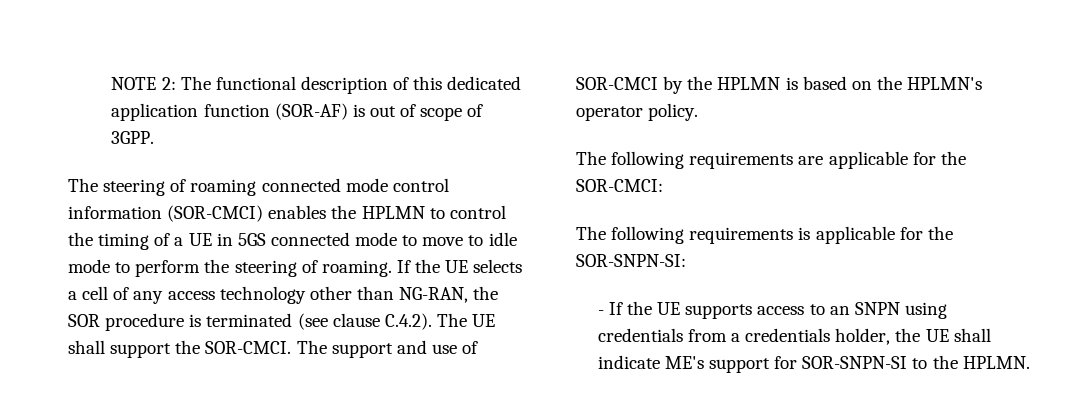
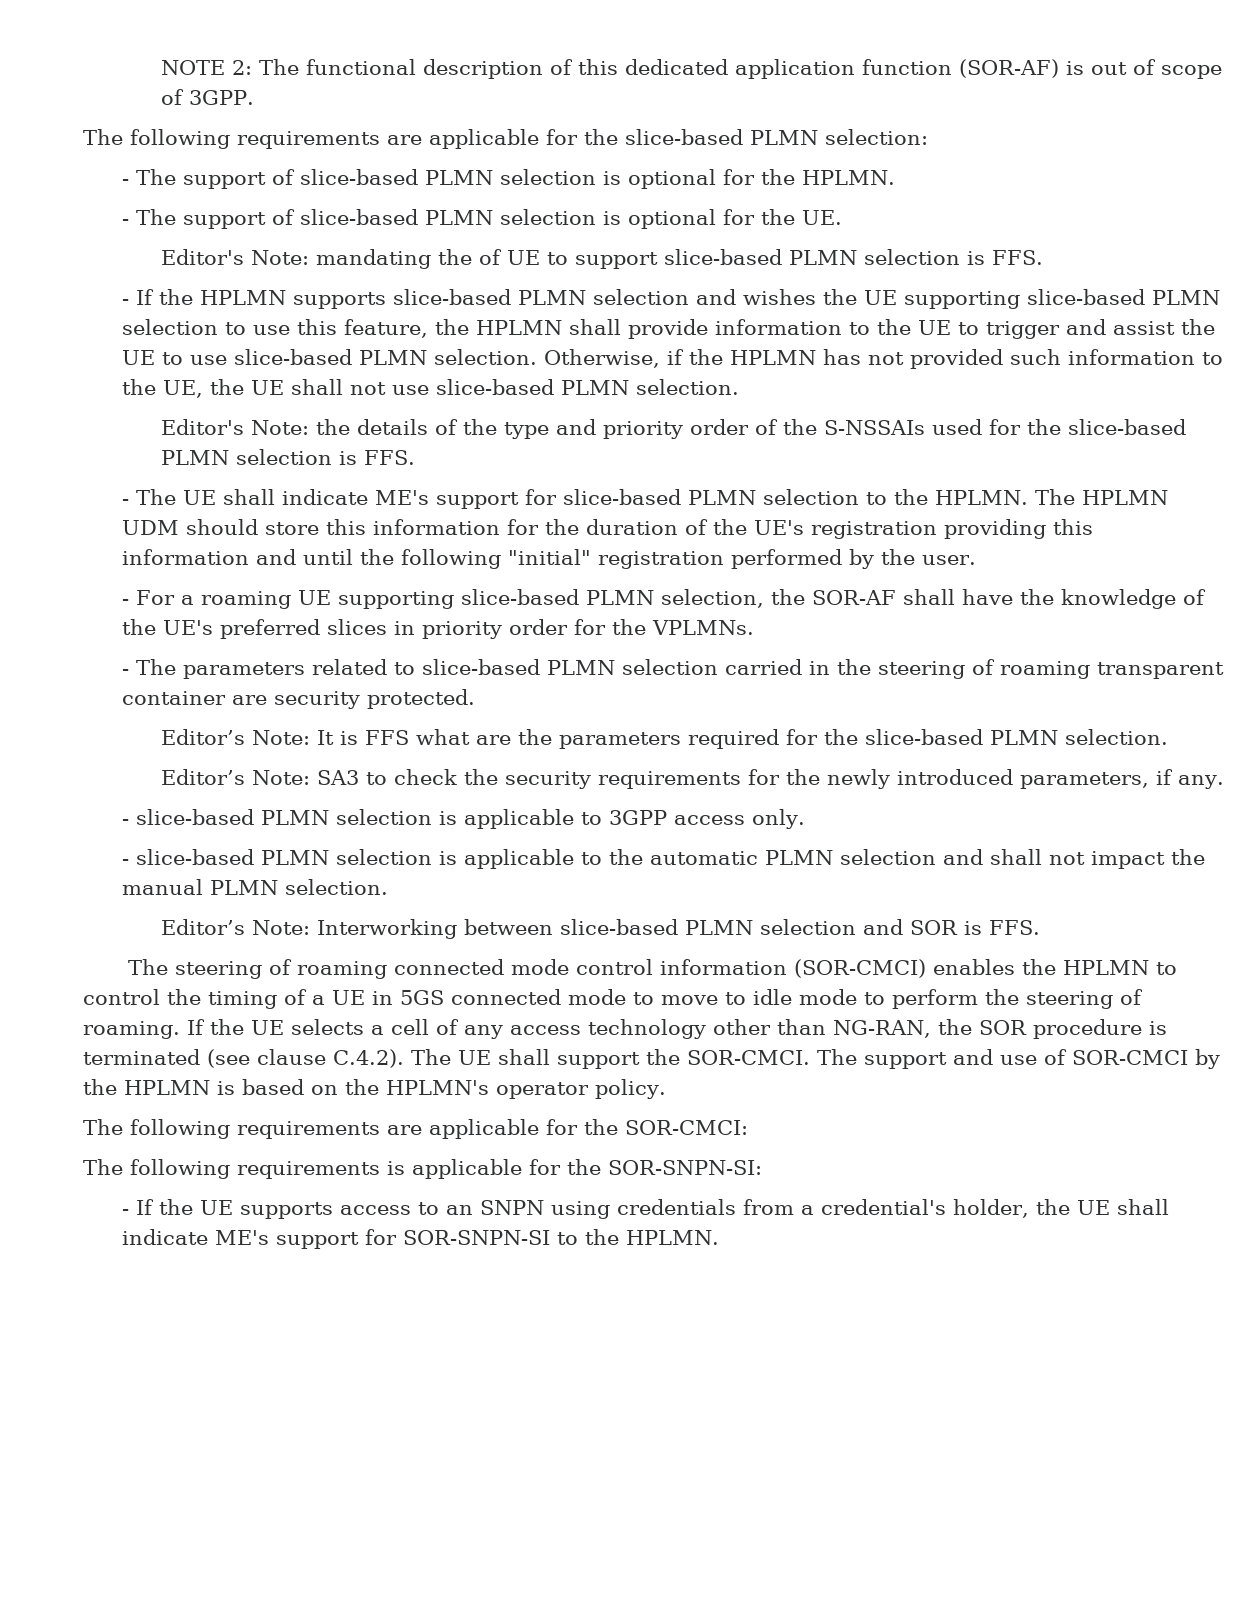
(155, 137) none -> [83,129,928,149] [122,169,896,189] [122,209,843,229] [161,249,1044,269] [122,289,1221,309] [122,319,1216,339] [122,349,1224,369] [122,379,740,398] [161,419,1187,439] [161,449,416,465] [122,489,1168,509] [122,519,1094,539] [122,549,977,569] [122,589,1206,609] [122,619,755,639] [122,659,1225,679] [122,689,476,709] [161,729,1169,749] [161,769,1225,789] [122,809,806,829] [122,849,1206,869] [122,879,389,895] [161,919,1041,939] // The following requirements are applicable for the slice-based PLMN selection: // - The support of slice-based PLMN selection is optional for the HPLMN. // - The support of slice-based PLMN selection is optional for the UE. // Editor's Note: mandating the of UE to support slice-based PLMN selection is FFS. // - If the HPLMN supports slice-based PLMN selection and wishes the UE supporting slice-based PLMN selection to use this feature, the HPLMN shall provide information to the UE to trigger and assist the UE to use slice-based PLMN selection. Otherwise, if the HPLMN has not provided such information to the UE, the UE shall not use slice-based PLMN selection. // Editor's Note: the details of the type and priority order of the S-NSSAIs used for the slice-based PLMN selection is FFS. // - The UE shall indicate ME's support for slice-based PLMN selection to the HPLMN. The HPLMN UDM should store this information for the duration of the UE's registration providing this information and until the following "initial" registration performed by the user. // - For a roaming UE supporting slice-based PLMN selection, the SOR-AF shall have the knowledge of the UE's preferred slices in priority order for the VPLMNs. // - The parameters related to slice-based PLMN selection carried in the steering of roaming transparent container are security protected. // Editor’s Note: It is FFS what are the parameters required for the slice-based PLMN selection. // Editor’s Note: SA3 to check the security requirements for the newly introduced parameters, if any. // - slice-based PLMN selection is applicable to 3GPP access only. // - slice-based PLMN selection is applicable to the automatic PLMN selection and shall not impact the manual PLMN selection. // Editor’s Note: Interworking between slice-based PLMN selection and SOR is FFS.
[745,328,831,342] credentials -> [821,1199,947,1215] credential's

